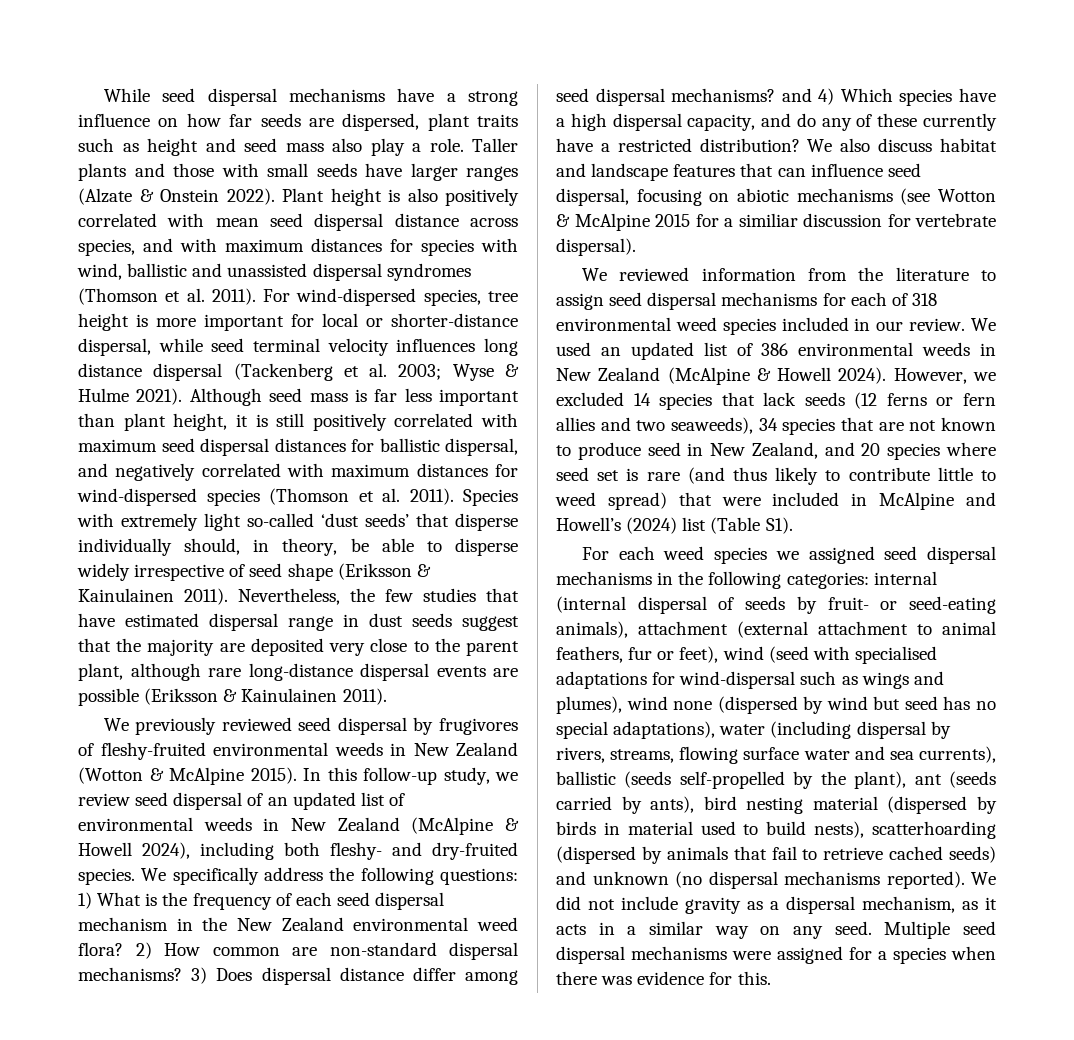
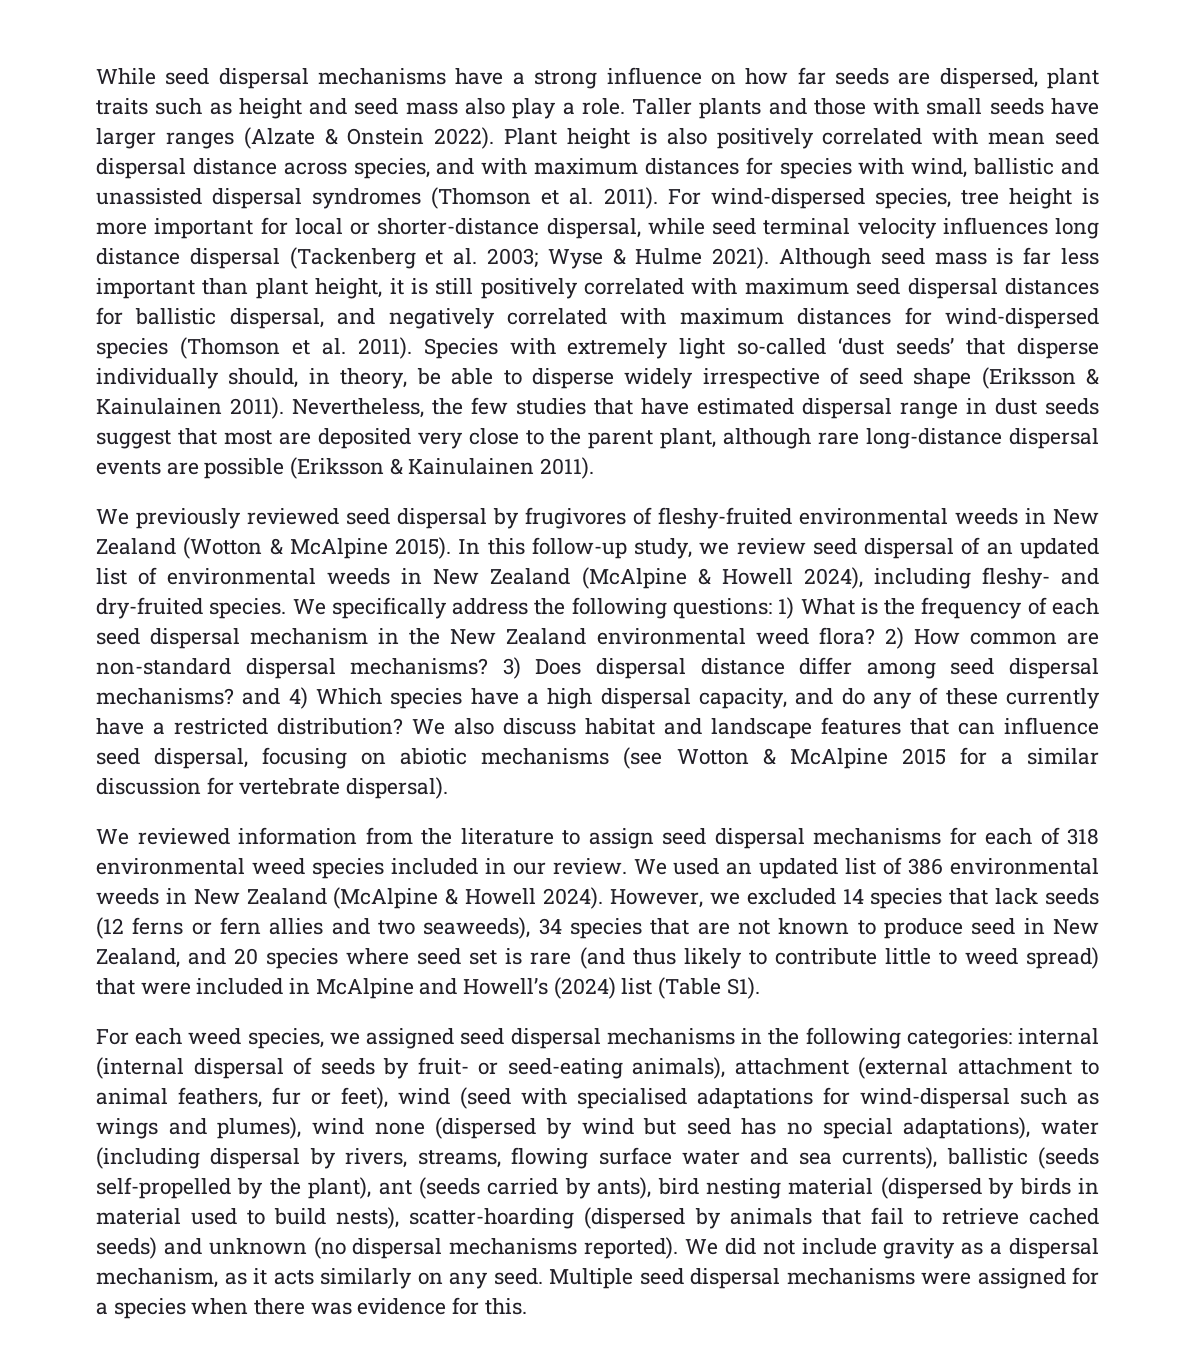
[116,638,215,656] the majority -> [223,430,272,445] most
[284,842,320,856] both -> (971, 578) none
[738,213,798,227] similiar -> [1027,748,1100,765] similar
[714,547,768,564] species -> [247,1028,324,1049] species,
[872,821,996,839] scatterhoarding -> [409,1208,575,1229] scatter-hoarding
[598,921,749,939] in a similar way -> [320,1268,412,1289] similarly

